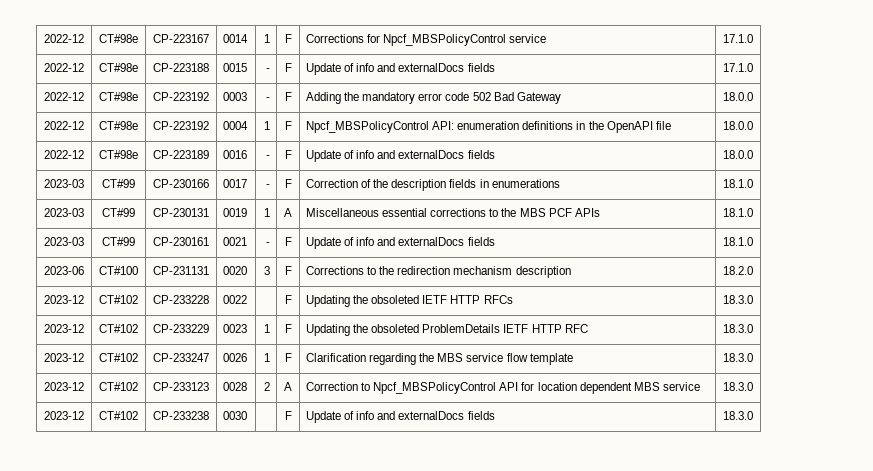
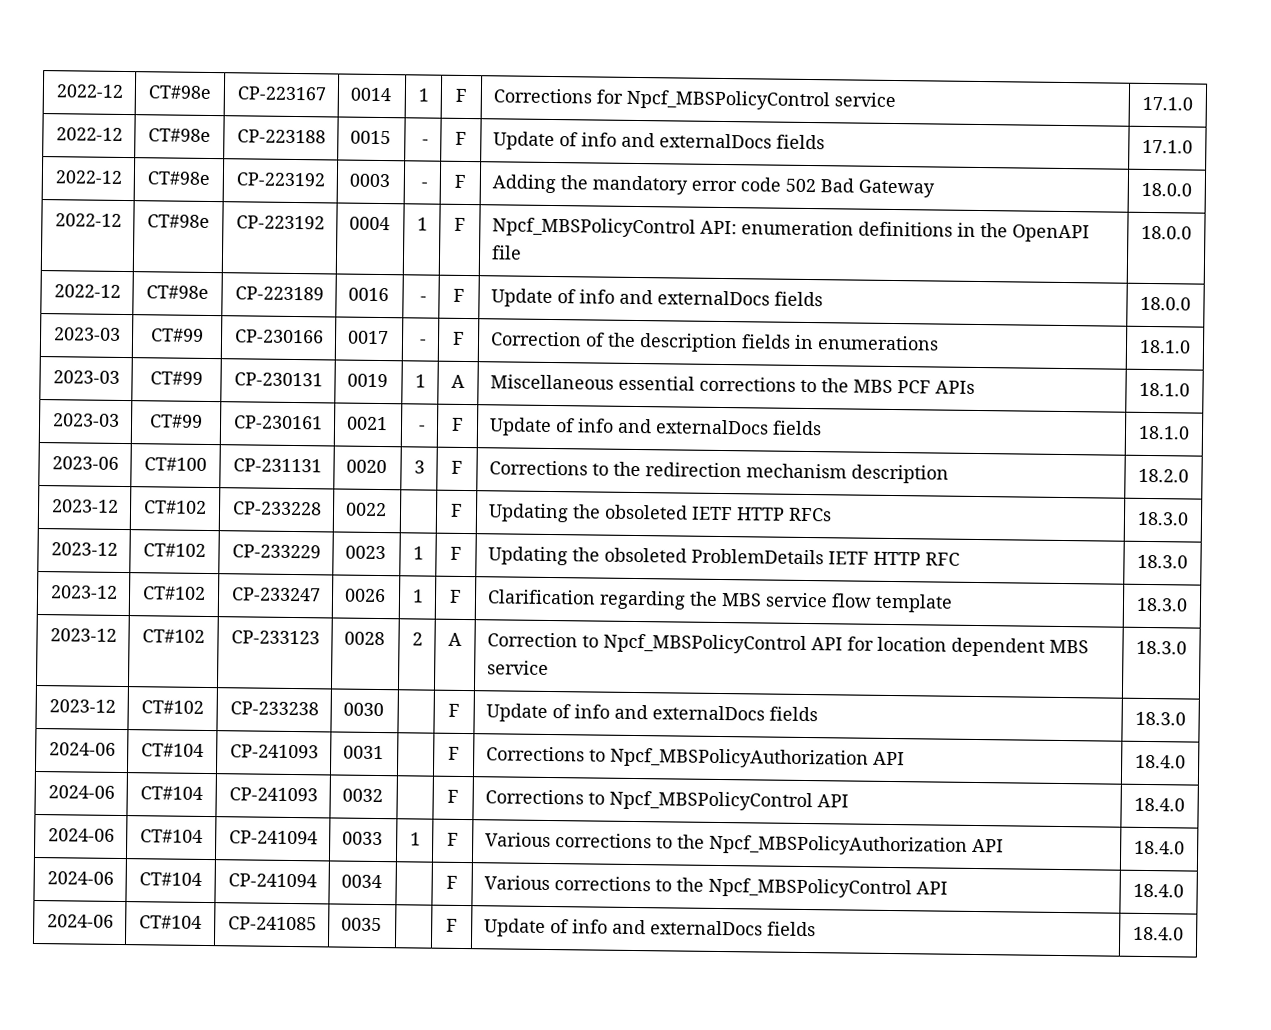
(753, 415) none -> [48,742,116,756] [141,743,204,757] [229,744,319,759] [342,745,384,760] [448,746,460,760] [485,746,905,769] [1135,754,1186,769] [47,785,115,799] [140,786,203,800] [228,787,318,802] [341,788,383,803] [447,789,459,803] [484,789,849,812] [1134,797,1185,812] [47,828,115,842] [140,829,203,843] [228,830,318,845] [341,831,383,846] [410,832,422,846] [447,832,459,846] [484,832,1004,856] [1134,840,1185,855] [46,871,114,885] [139,872,202,886] [227,873,317,888] [340,874,382,889] [446,875,458,889] [483,875,948,899] [1133,883,1184,898] [46,914,114,928] [139,915,202,929] [227,916,317,931] [340,917,382,932] [446,918,458,932] [483,918,816,937] [1133,926,1184,941] // 2024-06 | CT#104 | CP-241093 | 0031 | | F | Corrections to Npcf_MBSPolicyAuthorization API | 18.4.0 // 2024-06 | CT#104 | CP-241093 | 0032 | | F | Corrections to Npcf_MBSPolicyControl API | 18.4.0 // 2024-06 | CT#104 | CP-241094 | 0033 | 1 | F | Various corrections to the Npcf_MBSPolicyAuthorization API | 18.4.0 // 2024-06 | CT#104 | CP-241094 | 0034 | | F | Various corrections to the Npcf_MBSPolicyControl API | 18.4.0 // 2024-06 | CT#104 | CP-241085 | 0035 | | F | Update of info and externalDocs fields | 18.4.0

